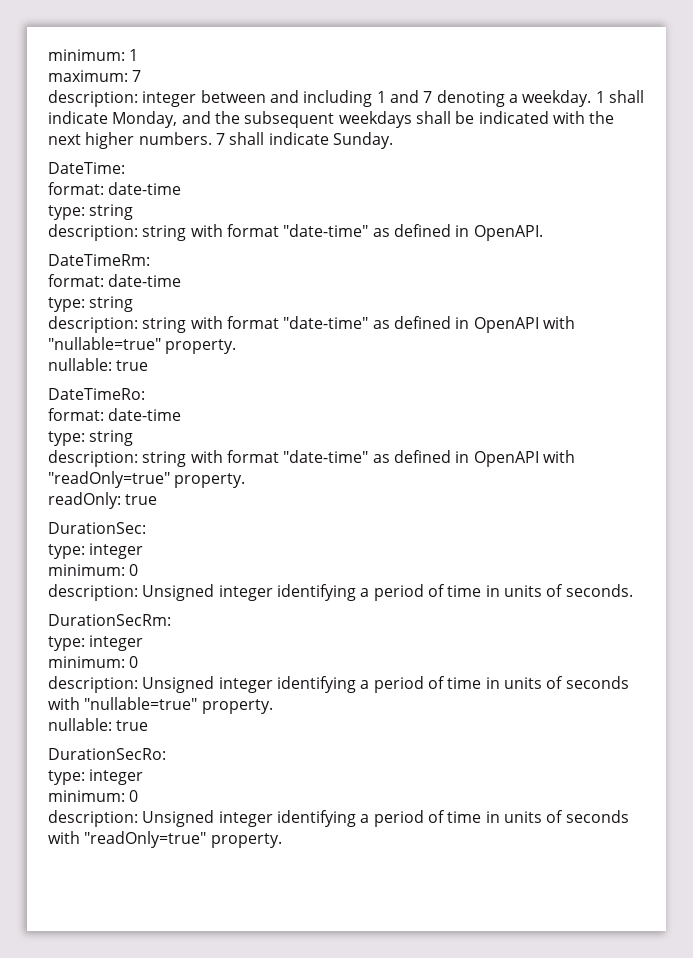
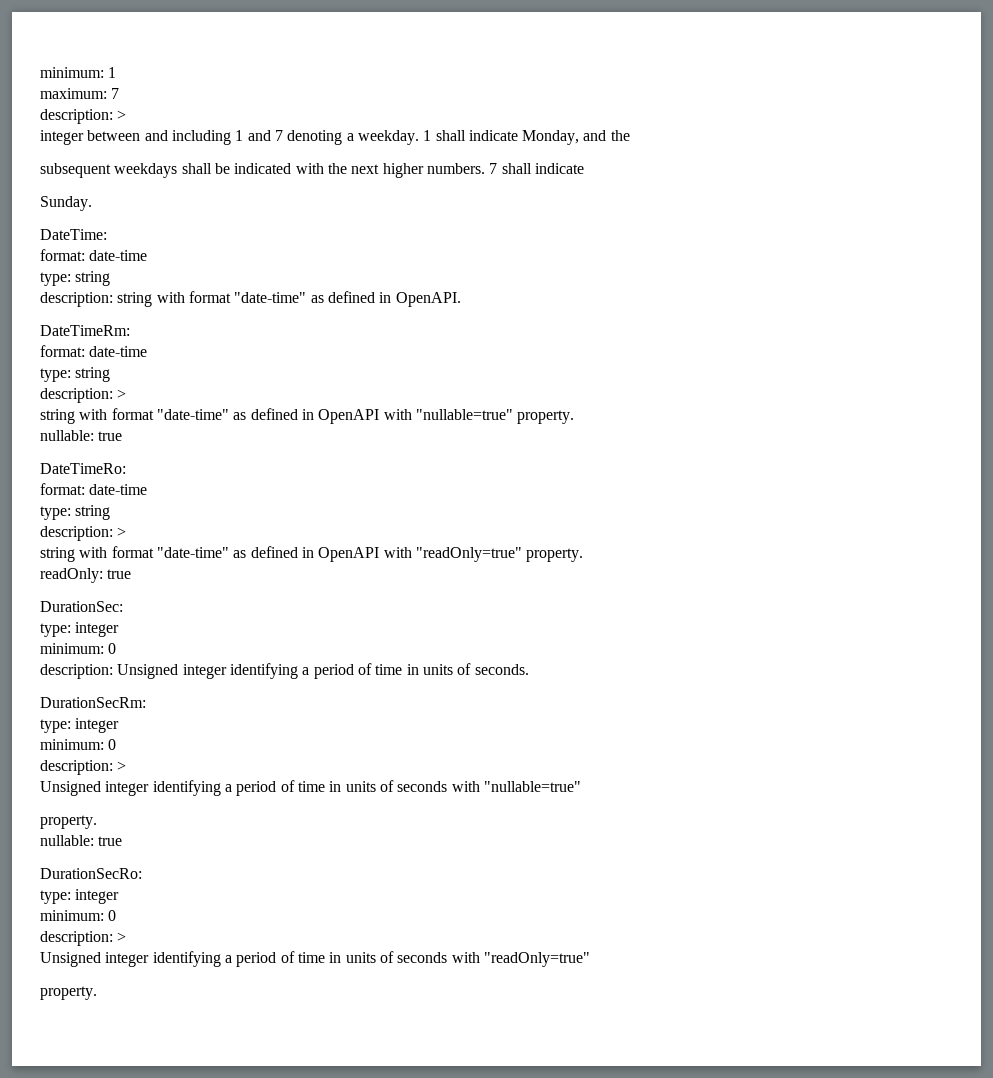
(138, 98) none -> [117,110,127,120] > //
(240, 117) none -> (630, 135) //
(329, 138) none -> (584, 168) //
(138, 324) none -> [117,389,127,399] > //
(138, 458) none -> [117,527,127,537] > //
(138, 684) none -> [117,761,127,771] > //
(198, 703) none -> (581, 786) //
(138, 818) none -> [117,932,127,942] > //
(207, 839) none -> (590, 959) //

